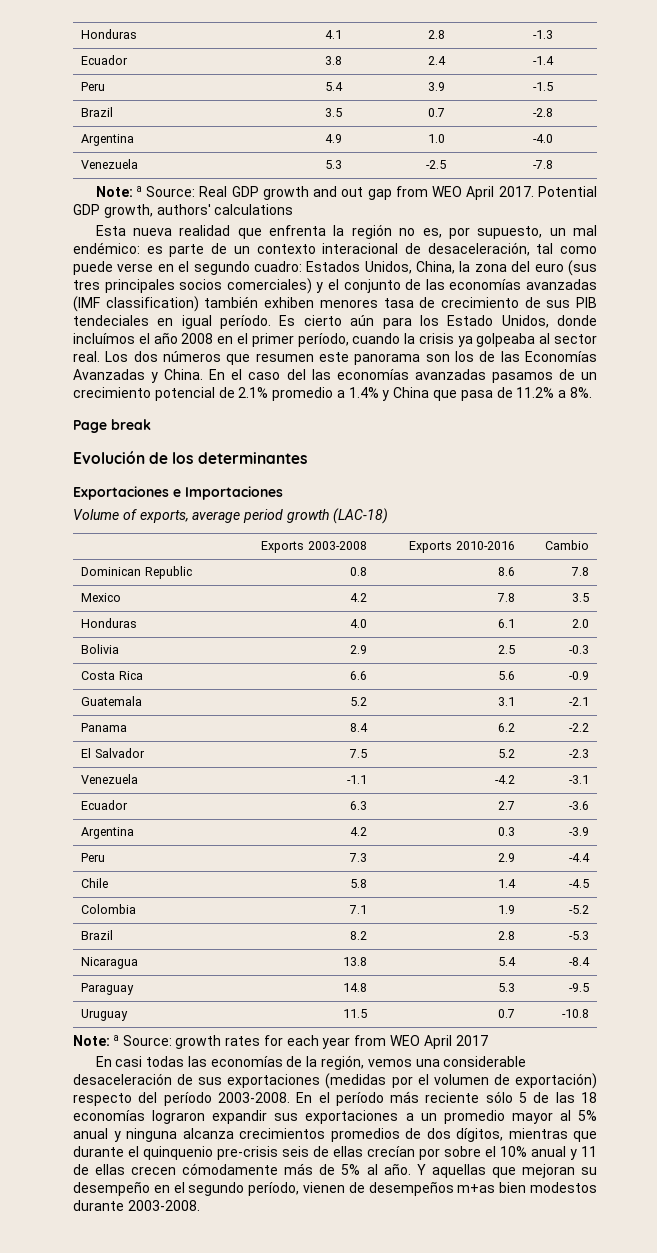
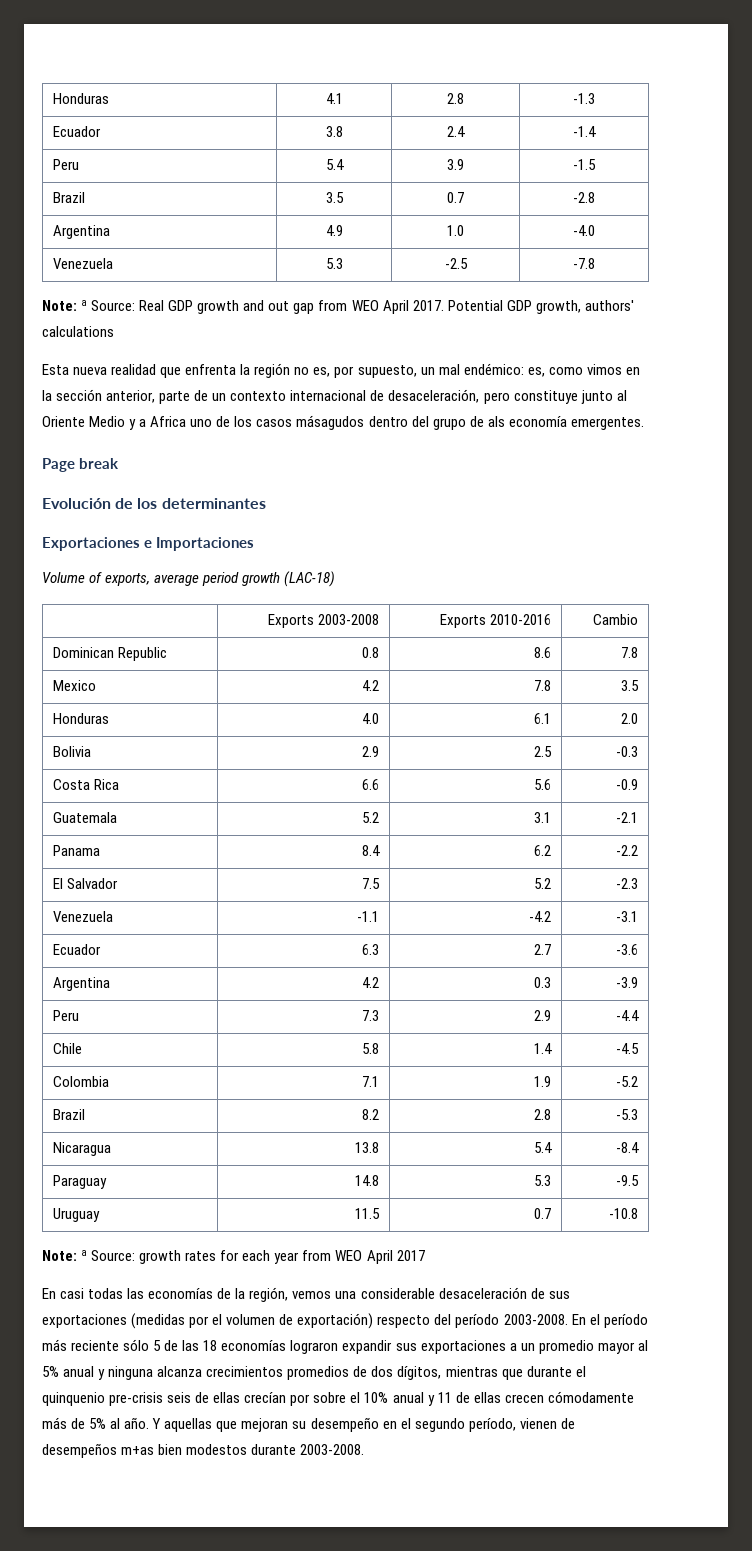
[146,246,163,254] es -> [527,364,640,377] [42,389,156,403] es, como vimos en la sección anterior,
[322,243,399,254] interacional -> [290,390,367,401] internacional
[536,243,597,254] [73,260,597,276] [73,278,598,294] [73,296,597,312] [73,315,597,329] [73,332,597,347] [73,351,597,365] [73,369,597,383] [73,387,592,401] tal como puede verse en el segundo cuadro: Estados Unidos, China, la zona del euro (sus tres principales socios comerciales) y el conjunto de las economías avanzadas (IMF classification) también exhiben menores tasa de crecimiento de sus PIB tendeciales en igual período. Es cierto aún para los Estado Unidos, donde incluímos el año 2008 en el primer período, cuando la crisis ya golpeaba al sector real. Los dos números que resumen este panorama son los de las Economías Avanzadas y China. En el caso del las economías avanzadas pasamos de un crecimiento potencial de 2.1% promedio a 1.4% y China que pasa de 11.2% a 8%. -> [483,390,627,404] [42,415,644,430] pero constituye junto al Oriente Medio y a Africa uno de los casos másagudos dentro del grupo de als economía emergentes.

